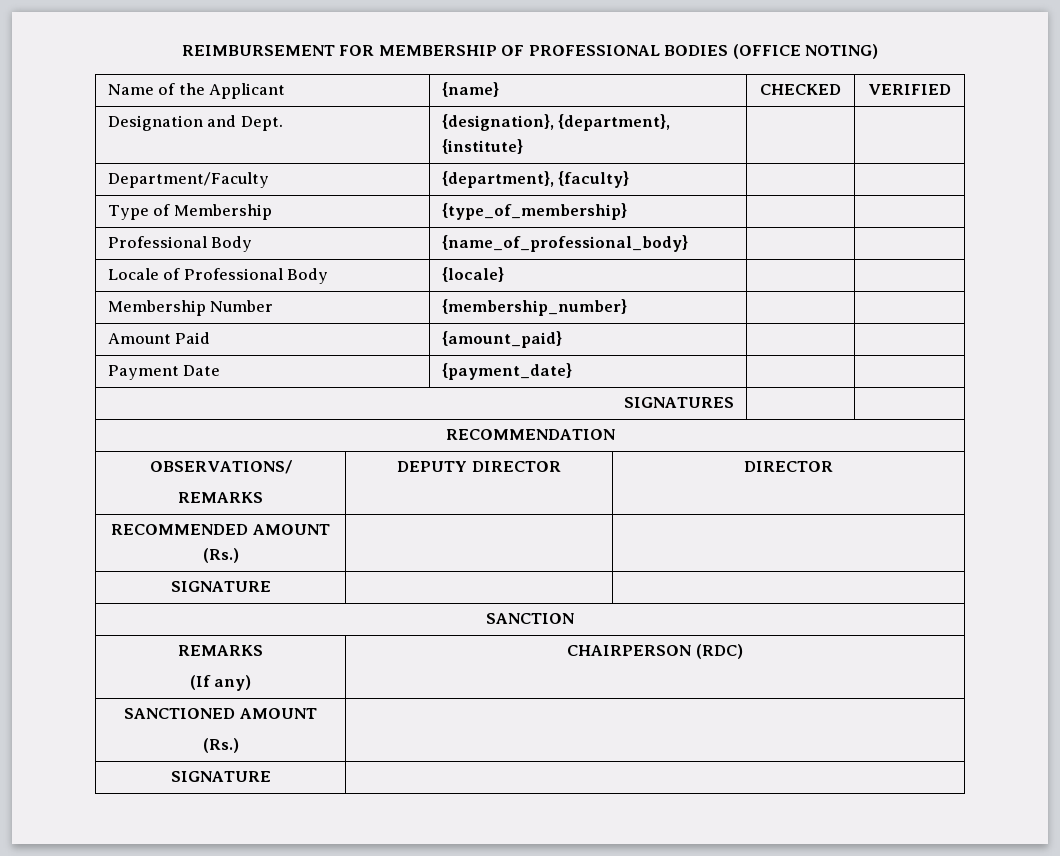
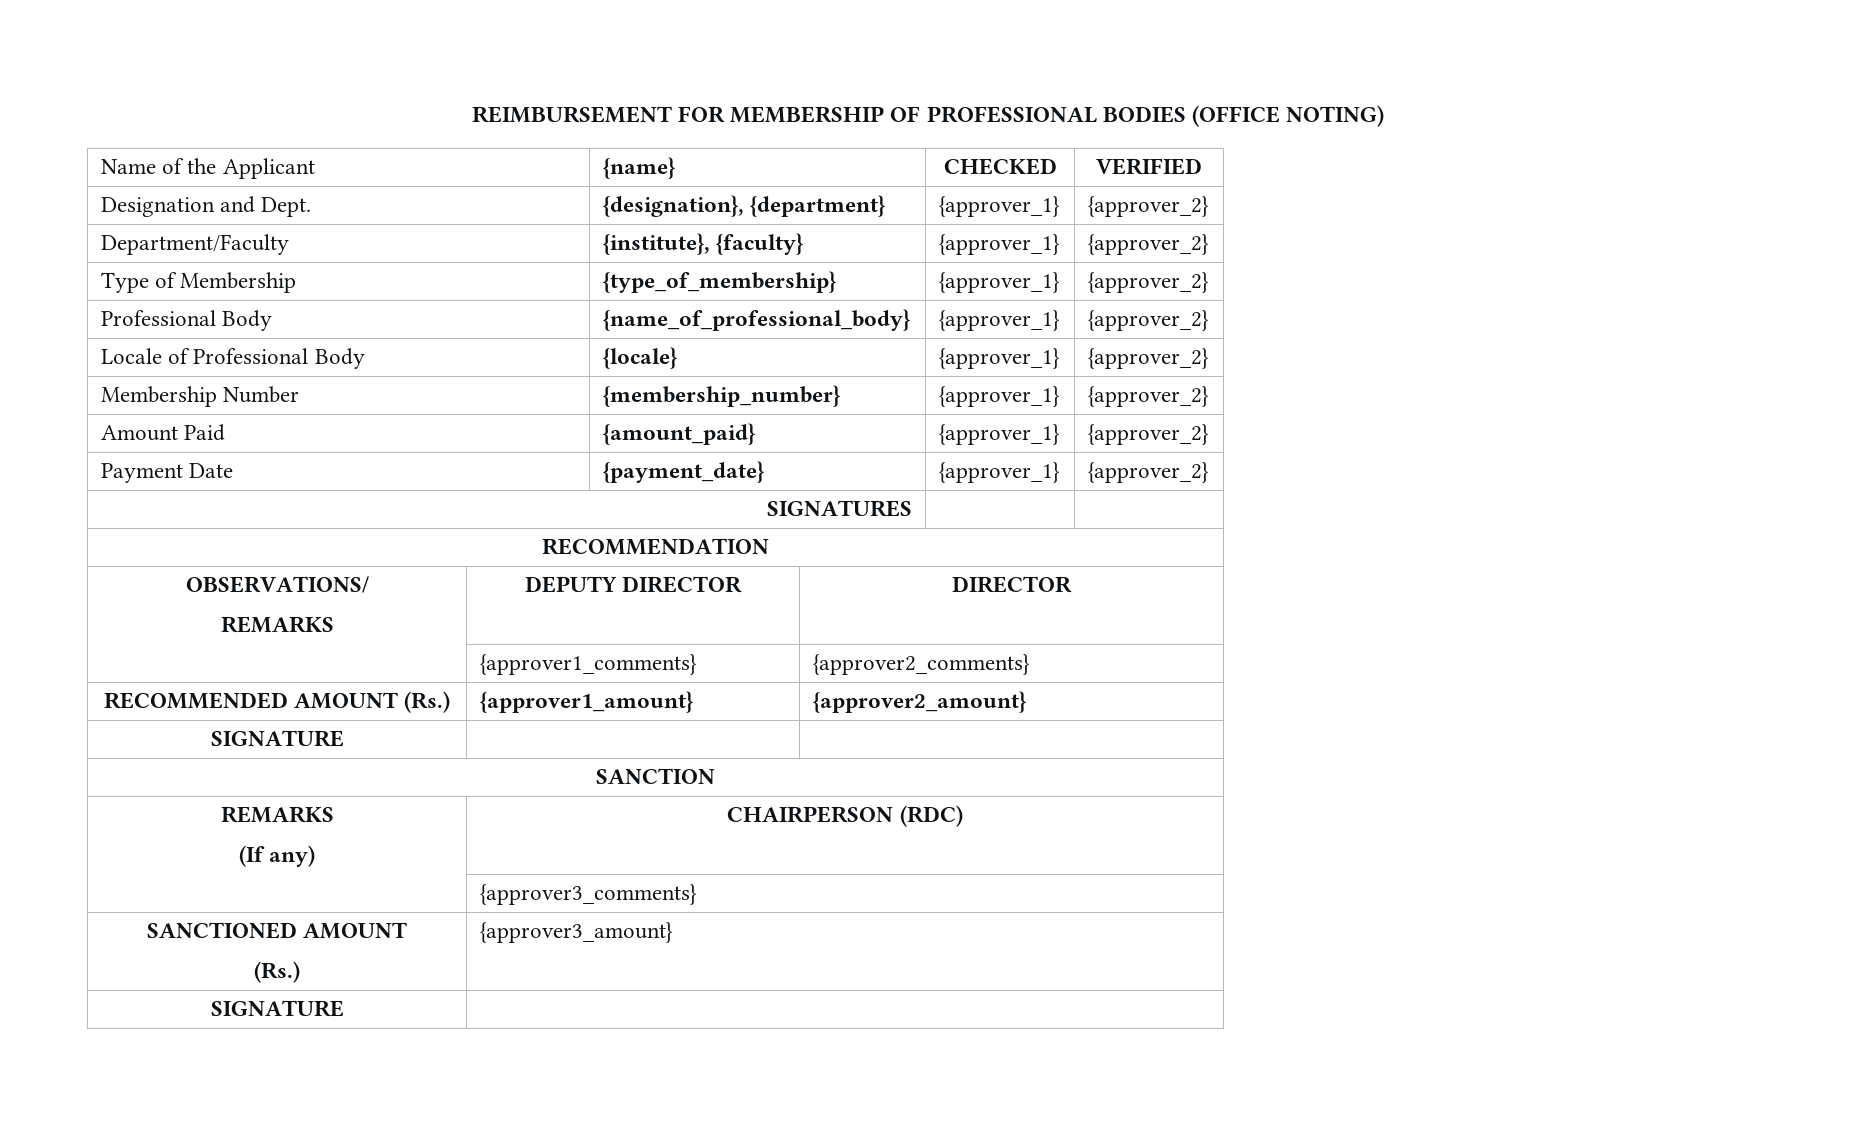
[558,114,671,131] [441,139,523,154] {department}, {institute} | | -> [750,195,886,217] [938,196,1060,217] [1087,196,1209,217] {department} | {approver_1} | {approver_2}
[441,171,554,188] {department}, -> [602,233,710,255] {institute},
(630, 179) | -> [938,234,1060,255] [1087,234,1209,255] {approver_1} | {approver_2}
(627, 211) | -> [938,272,1060,293] [1087,272,1209,293] {approver_1} | {approver_2}
(688, 243) | -> [938,310,1060,331] [1087,310,1209,331] {approver_1} | {approver_2}
(504, 274) | -> [938,348,1060,369] [1087,348,1209,369] {approver_1} | {approver_2}
(627, 307) | -> [938,386,1060,407] [1087,386,1209,407] {approver_1} | {approver_2}
(562, 339) | -> [938,424,1060,445] [1087,424,1209,445] {approver_1} | {approver_2}
(572, 371) | -> [938,462,1060,483] [1087,462,1209,483] {approver_1} | {approver_2}
(833, 466) none -> [479,654,697,675] [812,654,1030,675] // | {approver1_comments} | {approver2_comments}
(239, 555) | -> [479,691,693,713] [812,691,1026,713] {approver1_amount} | {approver2_amount}
(743, 651) none -> [479,884,697,905] // | {approver3_comments}
(239, 745) none -> [479,922,673,943] {approver3_amount}

